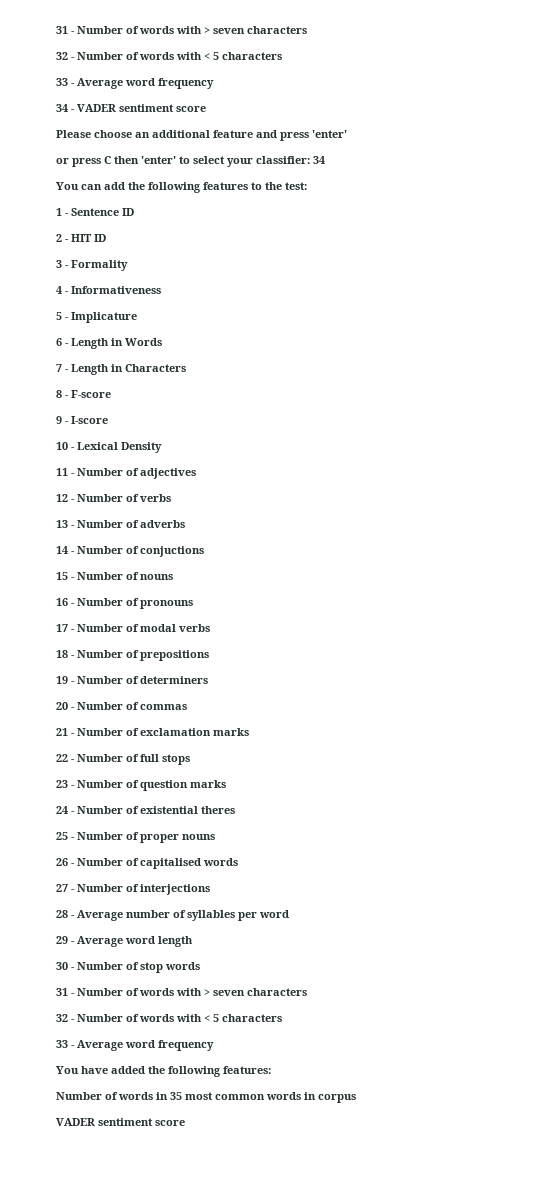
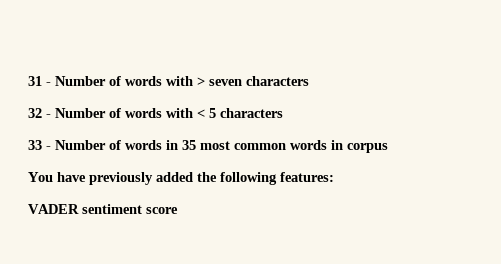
[77,78,214,89] [56,104,206,112] [56,130,347,141] [56,156,325,167] [56,182,307,193] [56,208,134,216] [56,234,106,242] [56,260,128,271] [56,286,161,294] [56,312,137,323] [56,338,162,349] [56,364,186,375] [56,390,111,398] [56,416,108,424] [56,442,162,453] [56,468,196,479] [56,494,171,502] [56,520,185,528] [56,546,204,557] [56,572,173,580] [56,598,193,609] [56,624,210,632] [56,650,209,661] [56,676,208,684] [56,702,187,710] [56,728,249,736] [56,754,190,765] [56,780,226,791] [56,806,235,814] [56,832,215,843] [56,858,238,869] [56,884,210,895] [56,910,289,921] [56,936,193,947] [56,962,200,973] [56,988,307,996] [56,1014,282,1022] [56,1040,214,1051] [56,1066,271,1077] Average word frequency // 34 - VADER sentiment score // Please choose an additional feature and press 'enter' // or press C then 'enter' to select your classifier: 34 // You can add the following features to the test: // 1 - Sentence ID // 2 - HIT ID // 3 - Formality // 4 - Informativeness // 5 - Implicature // 6 - Length in Words // 7 - Length in Characters // 8 - F-score // 9 - I-score // 10 - Lexical Density // 11 - Number of adjectives // 12 - Number of verbs // 13 - Number of adverbs // 14 - Number of conjuctions // 15 - Number of nouns // 16 - Number of pronouns // 17 - Number of modal verbs // 18 - Number of prepositions // 19 - Number of determiners // 20 - Number of commas // 21 - Number of exclamation marks // 22 - Number of full stops // 23 - Number of question marks // 24 - Number of existential theres // 25 - Number of proper nouns // 26 - Number of capitalised words // 27 - Number of interjections // 28 - Average number of syllables per word // 29 - Average word length // 30 - Number of stop words // 31 - Number of words with > seven characters // 32 - Number of words with < 5 characters // 33 - Average word frequency // You have added the following features: // -> (51, 148) none
(356, 1098) none -> [28,172,334,185] // You have previously added the following features:

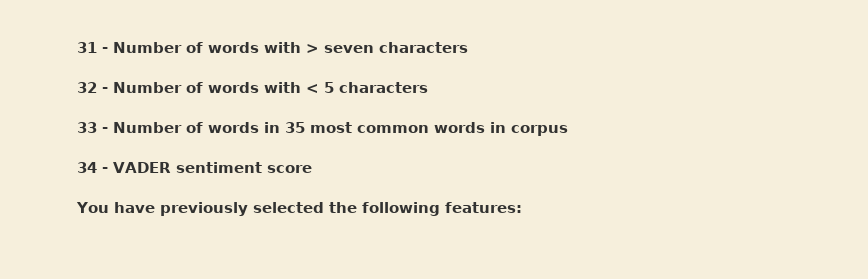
(388, 148) none -> [77,162,312,173] // 34 - VADER sentiment score
[156,172,193,182] added -> [252,202,324,213] selected
[28,204,178,214] // VADER sentiment score -> (522, 207) none

